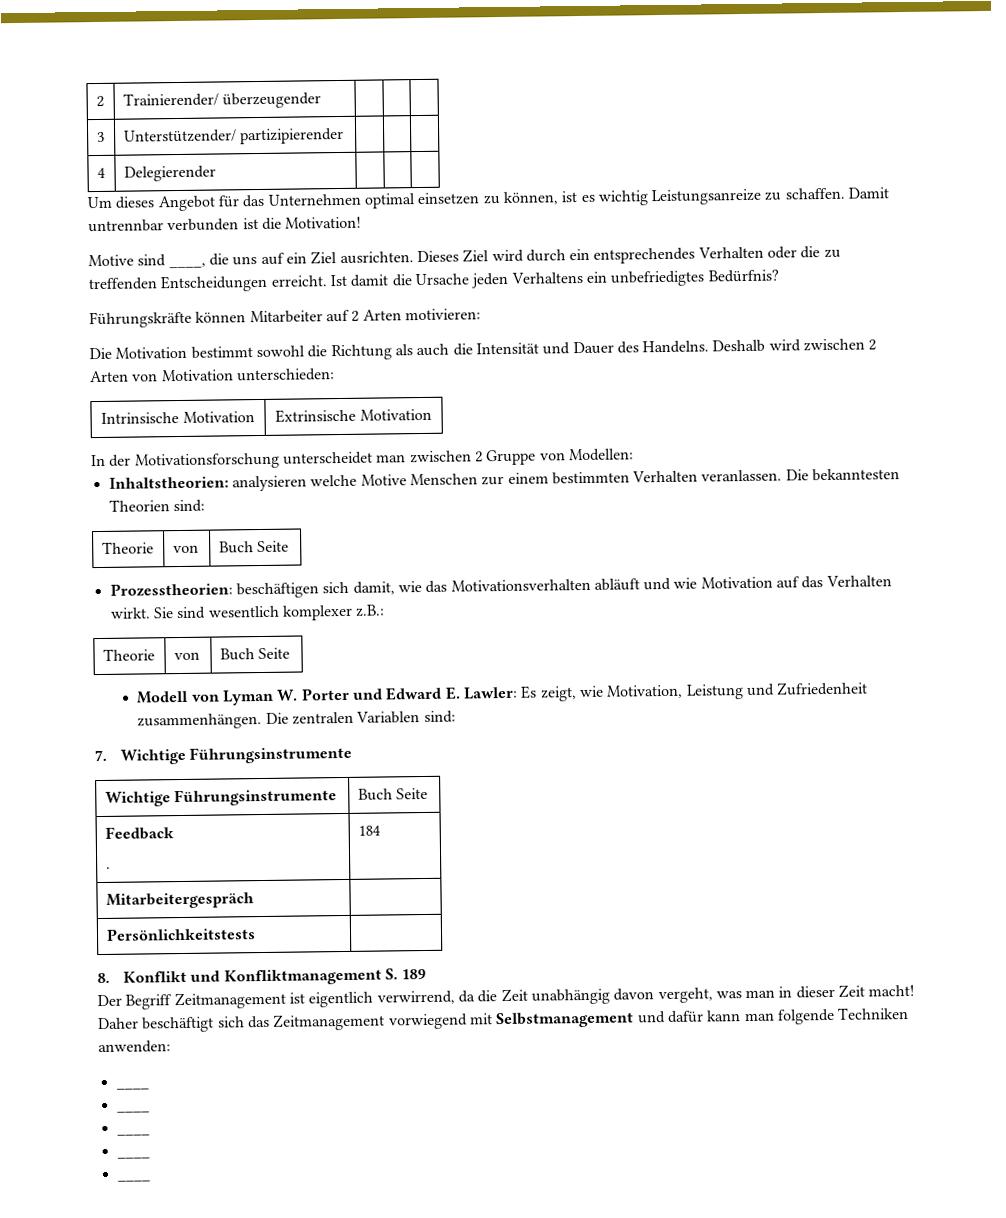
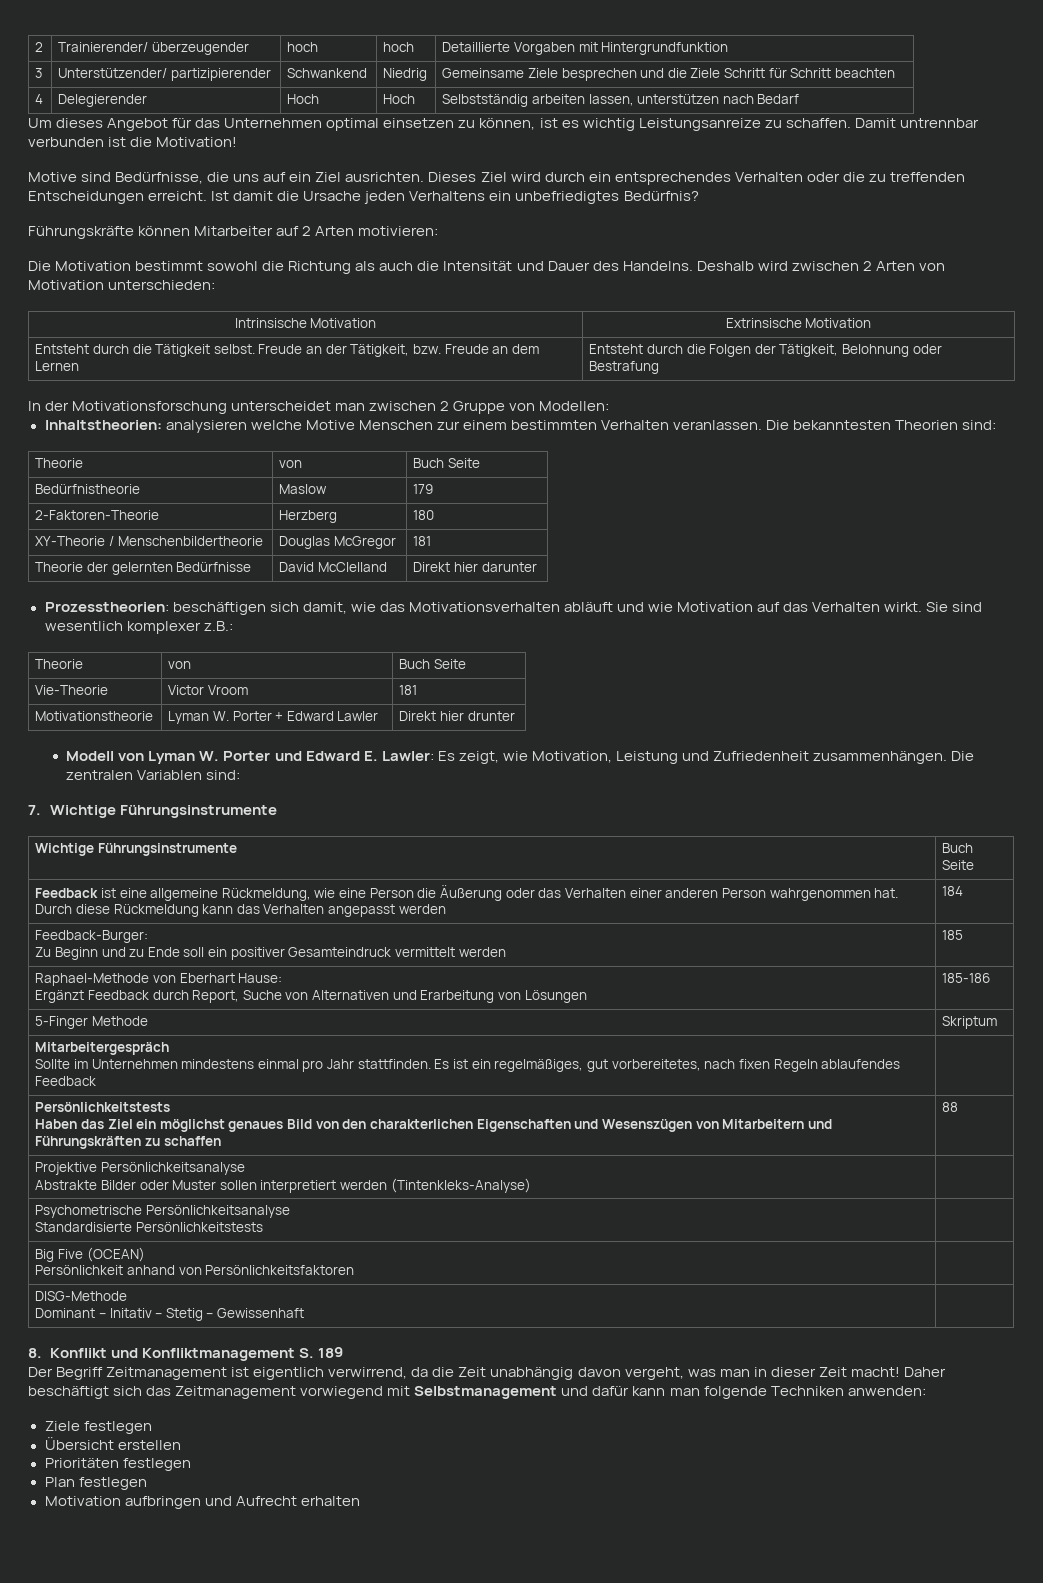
[96,131,105,143] [123,127,345,145] [96,167,106,179] [123,165,216,182] | | // 3 | Unterstützender/ partizipierender | | | // 4 | Delegierender | | | -> [287,42,319,52] [383,42,415,52] [442,42,729,55] [35,68,43,78] [58,68,271,81] [287,68,368,78] [383,68,428,81] [442,68,896,81] [35,94,44,104] [58,94,148,107] [287,94,320,104] [383,94,416,104] [442,94,800,107] hoch | hoch | Detaillierte Vorgaben mit Hintergrundfunktion // 3 | Unterstützender/ partizipierender | Schwankend | Niedrig | Gemeinsame Ziele besprechen und die Ziele Schritt für Schritt beachten // 4 | Delegierender | Hoch | Hoch | Selbstständig arbeiten lassen, unterstützen nach Bedarf
[168,262,206,269] ____, -> [115,172,204,184] Bedürfnisse,
(432, 414) none -> [35,344,539,357] [35,361,80,371] [589,344,942,357] [589,361,660,374] // Entsteht durch die Tätigkeit selbst. Freude an der Tätigkeit, bzw. Freude an dem Lernen | Entsteht durch die Folgen der Tätigkeit, Belohnung oder Bestrafung
(290, 546) none -> [35,484,141,494] [279,484,328,494] [413,484,434,494] [35,510,160,520] [279,510,338,523] [413,510,435,520] [35,536,263,546] [279,536,396,549] [413,536,432,546] [35,562,252,575] [279,562,387,572] [413,562,537,572] // Bedürfnistheorie | Maslow | 179 // 2-Faktoren-Theorie | Herzberg | 180 // XY-Theorie / Menschenbildertheorie | Douglas McGregor | 181 // Theorie der gelernten Bedürfnisse | David McClelland | Direkt hier darunter
(291, 653) none -> [35,685,109,695] [168,685,248,695] [399,685,418,695] [35,711,154,721] [168,711,379,724] [399,711,515,721] // Vie-Theorie | Victor Vroom | 181 // Motivationstheorie | Lyman W. Porter + Edward Lawler | Direkt hier drunter
[105,866,111,869] [357,825,381,836] [105,892,254,909] [105,927,256,941] // . | 184 // Mitarbeitergespräch | // Persönlichkeitstests -> [100,885,899,901] [35,904,446,917] [942,886,964,896] [35,930,149,943] [35,947,506,960] [942,930,964,940] [35,973,283,986] [35,990,587,1003] [942,973,991,983] [35,1016,148,1029] [942,1016,998,1029] [35,1042,170,1055] [35,1059,901,1072] [35,1076,97,1086] [35,1102,171,1112] [35,1119,832,1132] [35,1136,221,1149] [942,1102,959,1112] [35,1162,245,1175] [35,1178,531,1193] [35,1205,290,1218] [35,1222,263,1232] [35,1247,145,1262] [35,1265,355,1275] [35,1291,128,1301] [35,1308,305,1321] ist eine allgemeine Rückmeldung, wie eine Person die Äußerung oder das Verhalten einer anderen Person wahrgenommen hat. Durch diese Rückmeldung kann das Verhalten angepasst werden | 184 // Feedback-Burger: // Zu Beginn und zu Ende soll ein positiver Gesamteindruck vermittelt werden | 185 // Raphael-Methode von Eberhart Hause: // Ergänzt Feedback durch Report, Suche von Alternativen und Erarbeitung von Lösungen | 185-186 // 5-Finger Methode | Skriptum // Mitarbeitergespräch // Sollte im Unternehmen mindestens einmal pro Jahr stattfinden. Es ist ein regelmäßiges, gut vorbereitetes, nach fixen Regeln ablaufendes Feedback | // Persönlichkeitstests // Haben das Ziel ein möglichst genaues Bild von den charakterlichen Eigenschaften und Wesenszügen von Mitarbeitern und Führungskräften zu schaffen | 88 // Projektive Persönlichkeitsanalyse // Abstrakte Bilder oder Muster sollen interpretiert werden (Tintenkleks-Analyse) | // Psychometrische Persönlichkeitsanalyse // Standardisierte Persönlichkeitstests | // Big Five (OCEAN) // Persönlichkeit anhand von Persönlichkeitsfaktoren | // DISG-Methode // Dominant – Initativ – Stetig – Gewissenhaft
[115,1086,149,1090] [116,1109,150,1113] [116,1132,150,1136] [116,1155,150,1159] [117,1178,151,1182] ____ // ____ // ____ // ____ // ____ -> [44,1421,152,1434] [44,1437,181,1450] [44,1458,191,1471] [44,1477,147,1490] [44,1496,360,1509] Ziele festlegen // Übersicht erstellen // Prioritäten festlegen // Plan festlegen // Motivation aufbringen und Aufrecht erhalten

